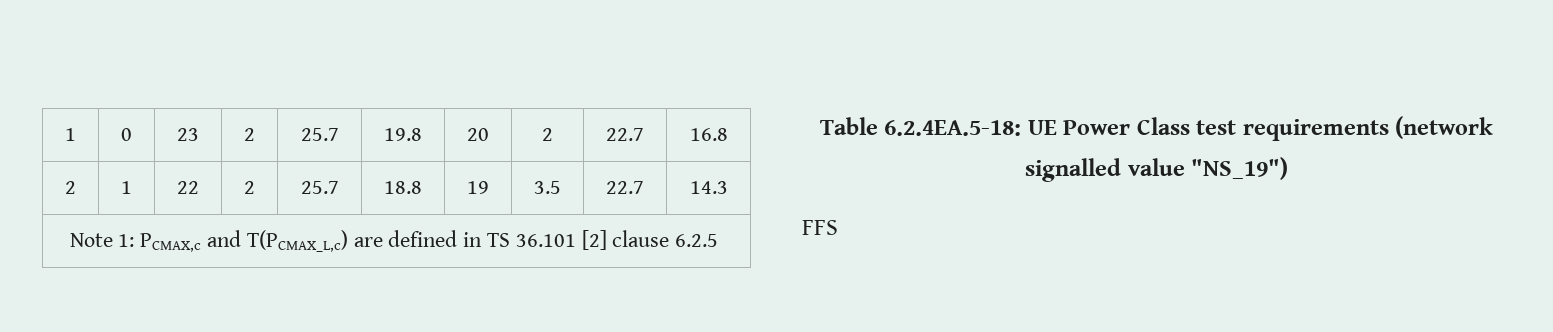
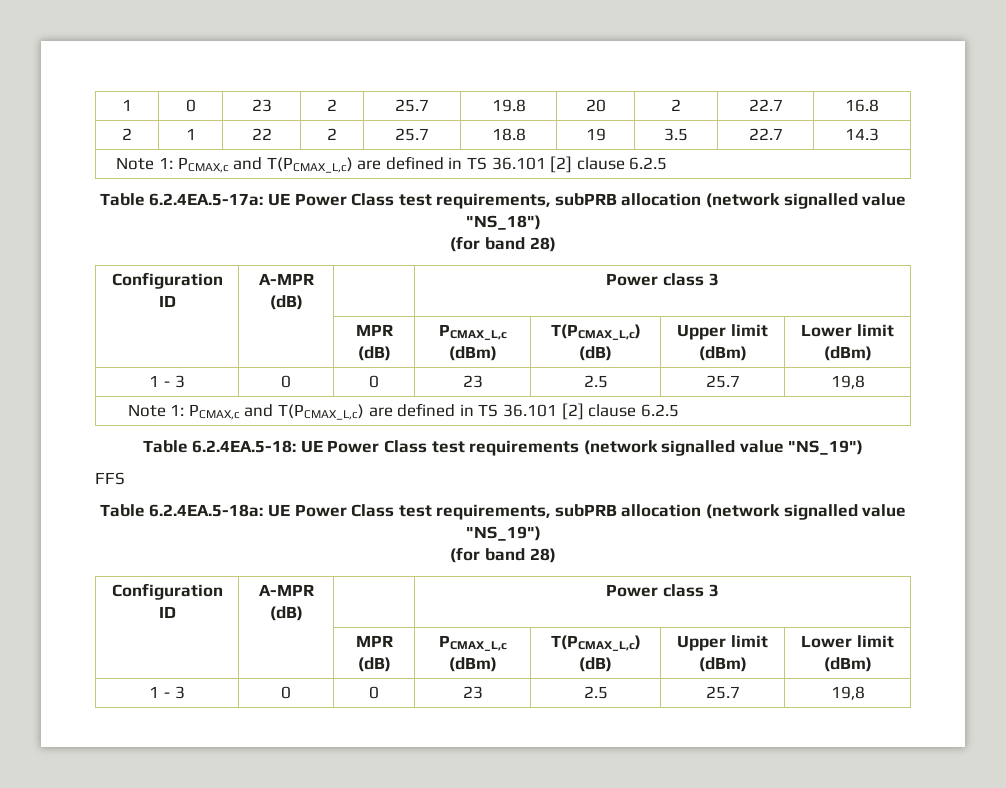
(719, 240) none -> [99,193,907,209] [465,215,541,230] [450,236,556,252] [111,272,223,289] [158,295,176,307] [258,273,314,285] [269,295,303,310] [606,273,719,286] [355,324,393,336] [357,346,391,361] [438,324,507,340] [448,346,497,361] [550,324,641,340] [579,346,612,361] [677,324,768,340] [698,346,747,361] [801,324,894,337] [823,346,872,361] [149,375,185,388] [281,375,291,388] [369,375,379,388] [462,375,483,388] [583,375,608,388] [705,375,740,388] [830,375,865,389] [127,403,679,420] // Table 6.2.4EA.5-17a: UE Power Class test requirements, subPRB allocation (network signalled value "NS_18") // (for band 28) // Configuration ID | A-MPR (dB) | | Power class 3 // | | MPR (dB) | PCMAX_L,c (dBm) | T(PCMAX_L,c) (dB) | Upper limit (dBm) | Lower limit (dBm) // 1 - 3 | 0 | 0 | 23 | 2.5 | 25.7 | 19,8 // Note 1: PCMAX,c and T(PCMAX_L,c) are defined in TS 36.101 [2] clause 6.2.5
(838, 227) none -> [99,504,907,520] [465,526,541,541] [450,547,556,563] [111,583,223,600] [158,606,176,618] [258,584,314,596] [269,606,303,621] [606,584,719,597] [355,635,393,647] [357,657,391,672] [438,635,507,651] [448,657,497,672] [550,635,641,651] [579,657,612,672] [677,635,768,651] [698,657,747,672] [801,635,894,648] [823,657,872,672] [149,686,185,699] [281,686,291,699] [369,686,379,699] [462,686,483,699] [583,686,608,699] [705,686,740,699] [830,686,865,700] // Table 6.2.4EA.5-18a: UE Power Class test requirements, subPRB allocation (network signalled value "NS_19") // (for band 28) // Configuration ID | A-MPR (dB) | | Power class 3 // | | MPR (dB) | PCMAX_L,c (dBm) | T(PCMAX_L,c) (dB) | Upper limit (dBm) | Lower limit (dBm) // 1 - 3 | 0 | 0 | 23 | 2.5 | 25.7 | 19,8

